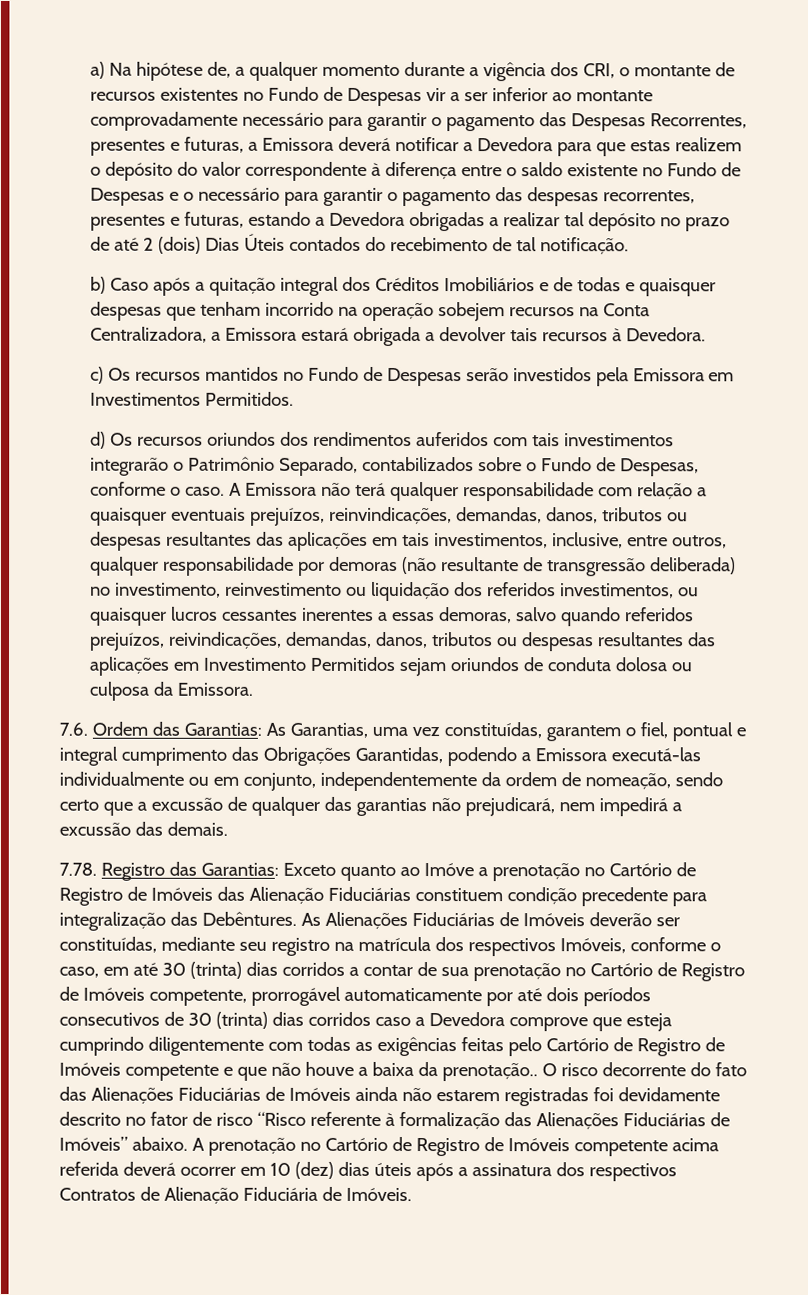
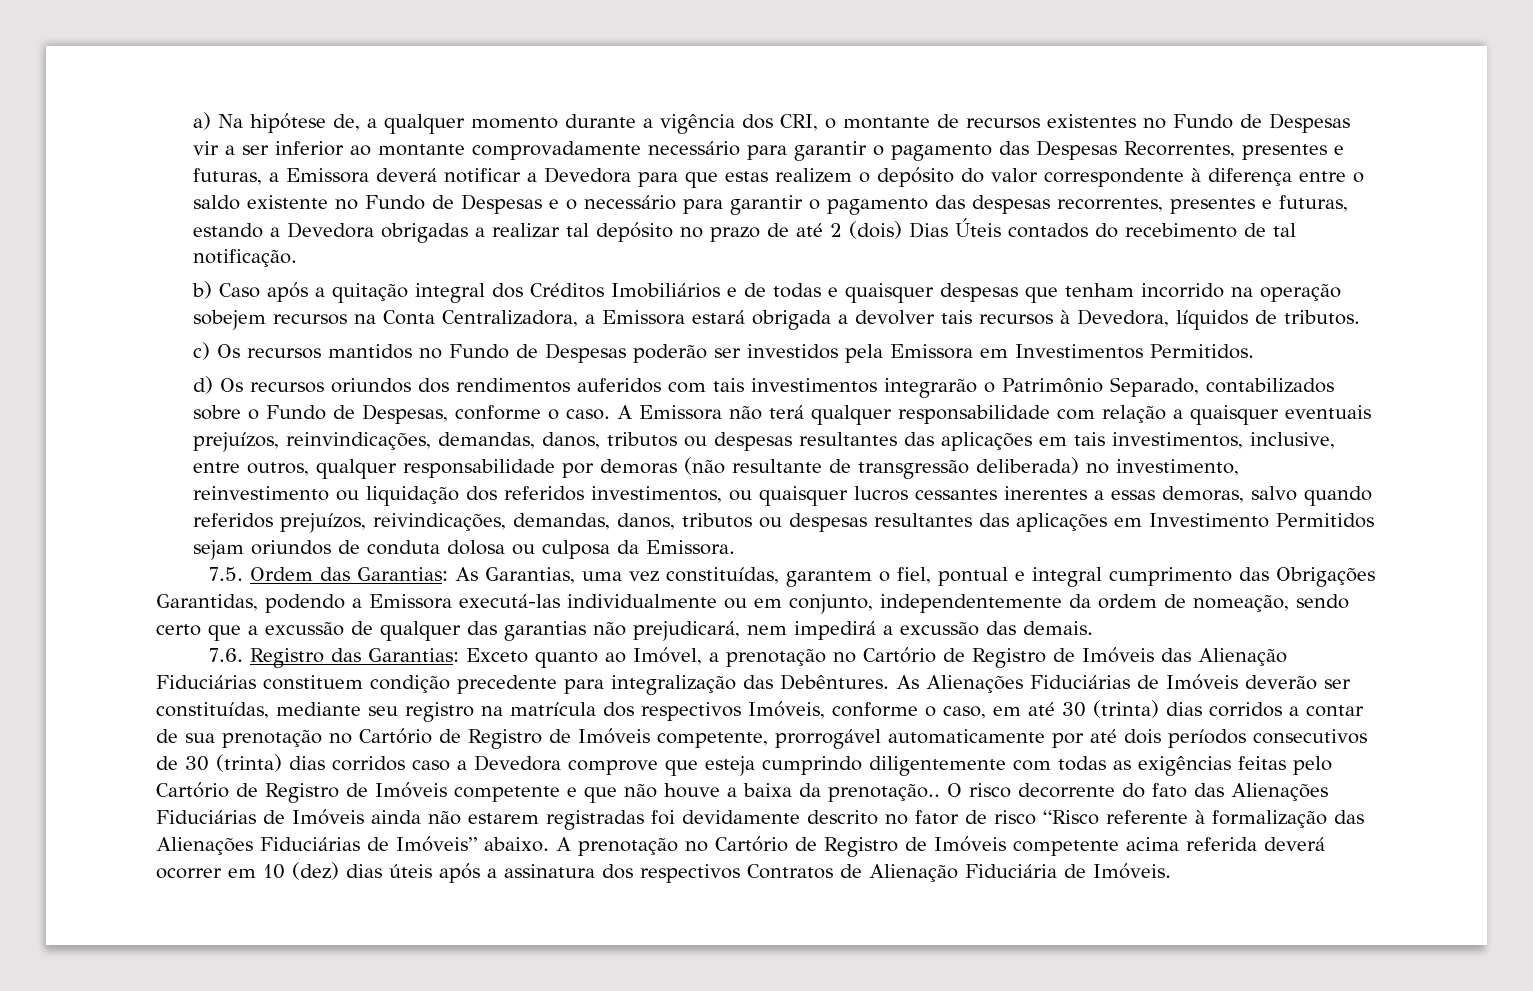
[625,327,706,342] Devedora. -> [1077,309,1361,330] Devedora, líquidos de tributos.
[465,368,509,382] serão -> [633,344,742,363] poderão ser
[59,722,88,736] 7.6. -> [209,567,244,581] 7.5.
[59,862,97,876] 7.78. -> [209,648,244,662] 7.6.
[423,863,474,877] Imóve -> [633,647,703,665] Imóvel,

